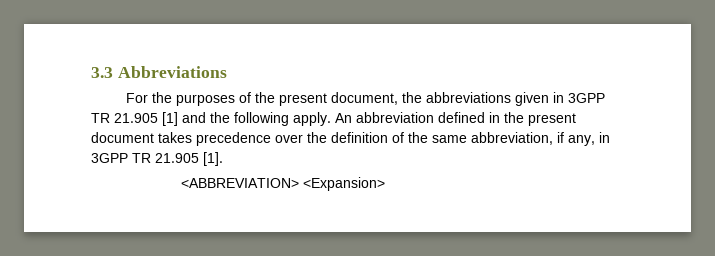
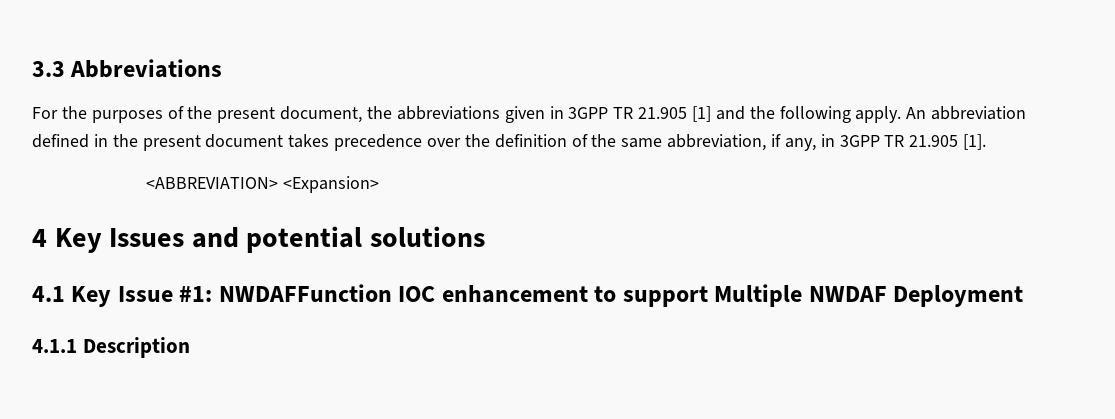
(386, 184) none -> [32,226,485,253] [32,284,1024,307] [32,337,190,358] // 4 Key Issues and potential solutions // 4.1 Key Issue #1: NWDAFFunction IOC enhancement to support Multiple NWDAF Deployment // 4.1.1 Description

